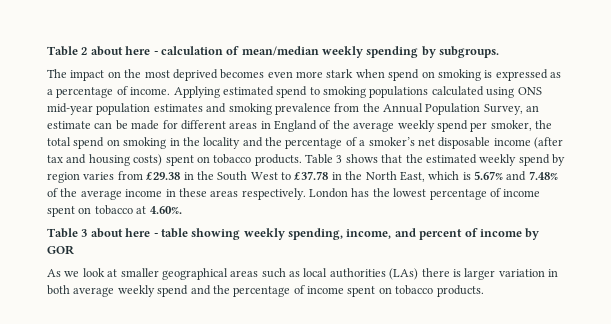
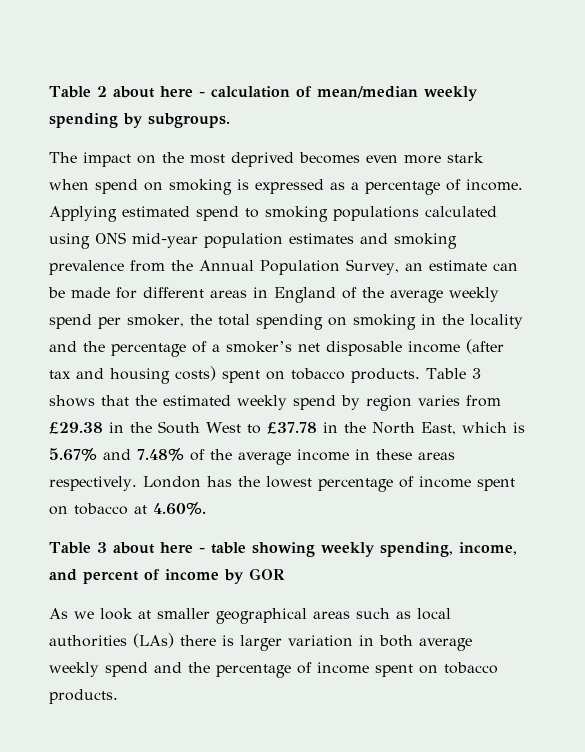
[73,137,105,149] spend -> [256,314,323,330] spending

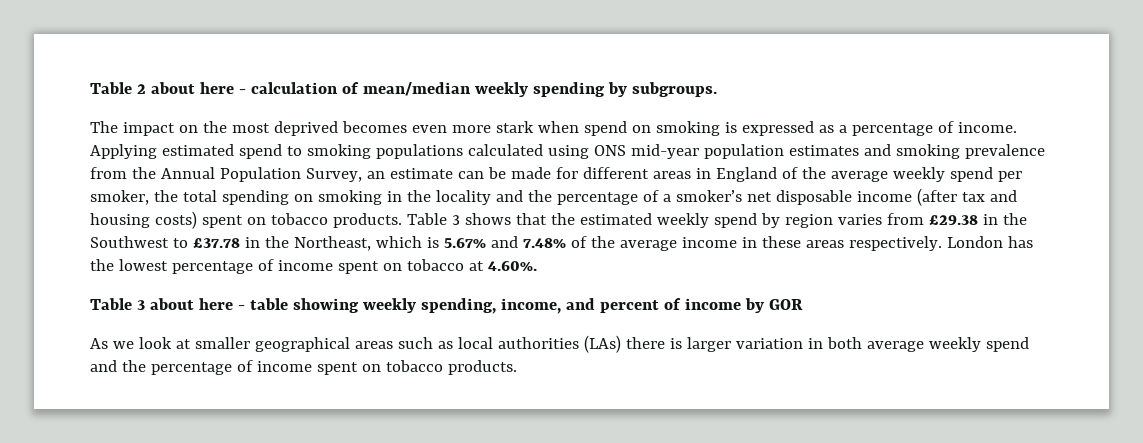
[158,421,241,434] South West -> [90,236,169,248] Southwest
[371,422,456,435] North East, -> [293,236,371,251] Northeast,

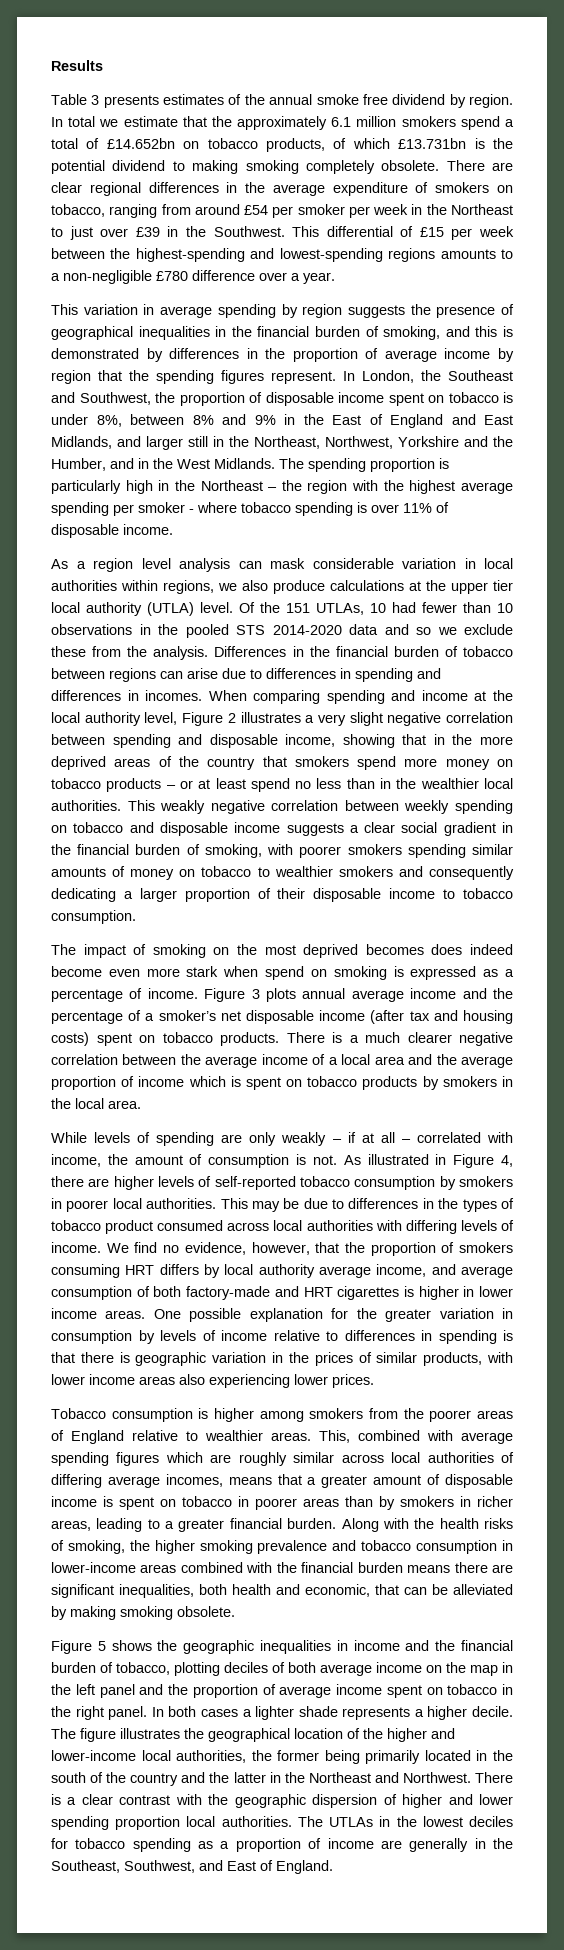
[90,82,717,97] Table 2 about here - calculation of mean/median weekly spending by subgroups. -> [51,60,103,71] [51,94,513,108] [51,116,514,130] [51,138,513,152] [51,160,513,174] [51,182,513,196] [51,204,513,218] [51,226,514,240] [51,248,513,262] [51,270,335,284] [51,304,514,318] [51,326,514,340] [51,348,514,362] [51,370,513,384] [51,392,513,406] [51,414,513,428] [51,436,513,450] [51,458,449,472] [51,480,513,494] [51,502,449,516] [51,524,173,538] [51,558,513,572] [51,580,513,594] [51,602,513,616] [51,624,513,638] [51,646,513,660] [51,668,441,682] [51,690,513,704] [51,712,513,726] [51,734,513,748] [51,756,513,770] [51,778,514,792] [51,800,513,814] [51,822,513,836] [51,844,513,858] [51,866,514,880] [51,888,513,902] [51,910,136,924] Results // Table 3 presents estimates of the annual smoke free dividend by region. In total we estimate that the approximately 6.1 million smokers spend a total of £14.652bn on tobacco products, of which £13.731bn is the potential dividend to making smoking completely obsolete. There are clear regional differences in the average expenditure of smokers on tobacco, ranging from around £54 per smoker per week in the Northeast to just over £39 in the Southwest. This differential of £15 per week between the highest-spending and lowest-spending regions amounts to a non-negligible £780 difference over a year. // This variation in average spending by region suggests the presence of geographical inequalities in the financial burden of smoking, and this is demonstrated by differences in the proportion of average income by region that the spending figures represent. In London, the Southeast and Southwest, the proportion of disposable income spent on tobacco is under 8%, between 8% and 9% in the East of England and East Midlands, and larger still in the Northeast, Northwest, Yorkshire and the Humber, and in the West Midlands. The spending proportion is particularly high in the Northeast – the region with the highest average spending per smoker - where tobacco spending is over 11% of disposable income. // As a region level analysis can mask considerable variation in local authorities within regions, we also produce calculations at the upper tier local authority (UTLA) level. Of the 151 UTLAs, 10 had fewer than 10 observations in the pooled STS 2014-2020 data and so we exclude these from the analysis. Differences in the financial burden of tobacco between regions can arise due to differences in spending and differences in incomes. When comparing spending and income at the local authority level, Figure 2 illustrates a very slight negative correlation between spending and disposable income, showing that in the more deprived areas of the country that smokers spend more money on tobacco products – or at least spend no less than in the wealthier local authorities. This weakly negative correlation between weekly spending on tobacco and disposable income suggests a clear social gradient in the financial burden of smoking, with poorer smokers spending similar amounts of money on tobacco to wealthier smokers and consequently dedicating a larger proportion of their disposable income to tobacco consumption.
(175, 129) none -> [133,944,206,958] of smoking
(407, 127) none -> [431,944,513,955] [51,966,102,977] does indeed become
[90,144,1045,159] [90,167,1022,182] [90,190,491,205] Applying estimated spend to smoking populations calculated using ONS mid-year population estimates and smoking prevalence from the Annual Population Survey, an estimate can be made for different areas in England of the average weekly spend per smoker, the total spending on smoking in the locality -> [204,988,457,1002] Figure 3 plots annual average income
[406,213,1027,228] [90,236,1033,251] [90,259,537,274] [90,298,803,314] [90,335,1029,353] [90,360,517,375] Table 3 shows that the estimated weekly spend by region varies from £29.38 in the Southwest to £37.78 in the Northeast, which is 5.67% and 7.48% of the average income in these areas respectively. London has the lowest percentage of income spent on tobacco at 4.60%. // Table 3 about here - table showing weekly spending, income, and percent of income by GOR // As we look at smaller geographical areas such as local authorities (LAs) there is larger variation in both average weekly spend and the percentage of income spent on tobacco products. -> [286,1032,513,1046] [51,1054,513,1068] [51,1076,513,1090] [51,1098,141,1109] [51,1132,514,1146] [51,1154,513,1168] [51,1176,513,1190] [51,1198,514,1212] [51,1220,514,1234] [51,1242,513,1256] [51,1264,513,1278] [51,1286,513,1300] [51,1308,514,1322] [51,1330,513,1344] [51,1352,513,1366] [51,1374,374,1388] [51,1408,513,1422] [51,1430,513,1444] [51,1452,515,1466] [51,1474,514,1488] [51,1496,513,1510] [51,1518,513,1532] [51,1540,514,1554] [51,1562,514,1573] [51,1584,513,1598] [51,1606,235,1620] [51,1640,513,1654] [51,1662,513,1676] [51,1684,513,1698] [51,1706,513,1720] [51,1728,455,1742] [51,1750,513,1764] [51,1772,513,1786] [51,1794,513,1808] [51,1816,513,1830] [51,1838,513,1852] [51,1860,333,1874] There is a much clearer negative correlation between the average income of a local area and the average proportion of income which is spent on tobacco products by smokers in the local area. // While levels of spending are only weakly – if at all – correlated with income, the amount of consumption is not. As illustrated in Figure 4, there are higher levels of self-reported tobacco consumption by smokers in poorer local authorities. This may be due to differences in the types of tobacco product consumed across local authorities with differing levels of income. We find no evidence, however, that the proportion of smokers consuming HRT differs by local authority average income, and average consumption of both factory-made and HRT cigarettes is higher in lower income areas. One possible explanation for the greater variation in consumption by levels of income relative to differences in spending is that there is geographic variation in the prices of similar products, with lower income areas also experiencing lower prices. // Tobacco consumption is higher among smokers from the poorer areas of England relative to wealthier areas. This, combined with average spending figures which are roughly similar across local authorities of differing average incomes, means that a greater amount of disposable income is spent on tobacco in poorer areas than by smokers in richer areas, leading to a greater financial burden. Along with the health risks of smoking, the higher smoking prevalence and tobacco consumption in lower-income areas combined with the financial burden means there are significant inequalities, both health and economic, that can be alleviated by making smoking obsolete. // Figure 5 shows the geographic inequalities in income and the financial burden of tobacco, plotting deciles of both average income on the map in the left panel and the proportion of average income spent on tobacco in the right panel. In both cases a lighter shade represents a higher decile. The figure illustrates the geographical location of the higher and lower-income local authorities, the former being primarily located in the south of the country and the latter in the Northeast and Northwest. There is a clear contrast with the geographic dispersion of higher and lower spending proportion local authorities. The UTLAs in the lowest deciles for tobacco spending as a proportion of income are generally in the Southeast, Southwest, and East of England.

